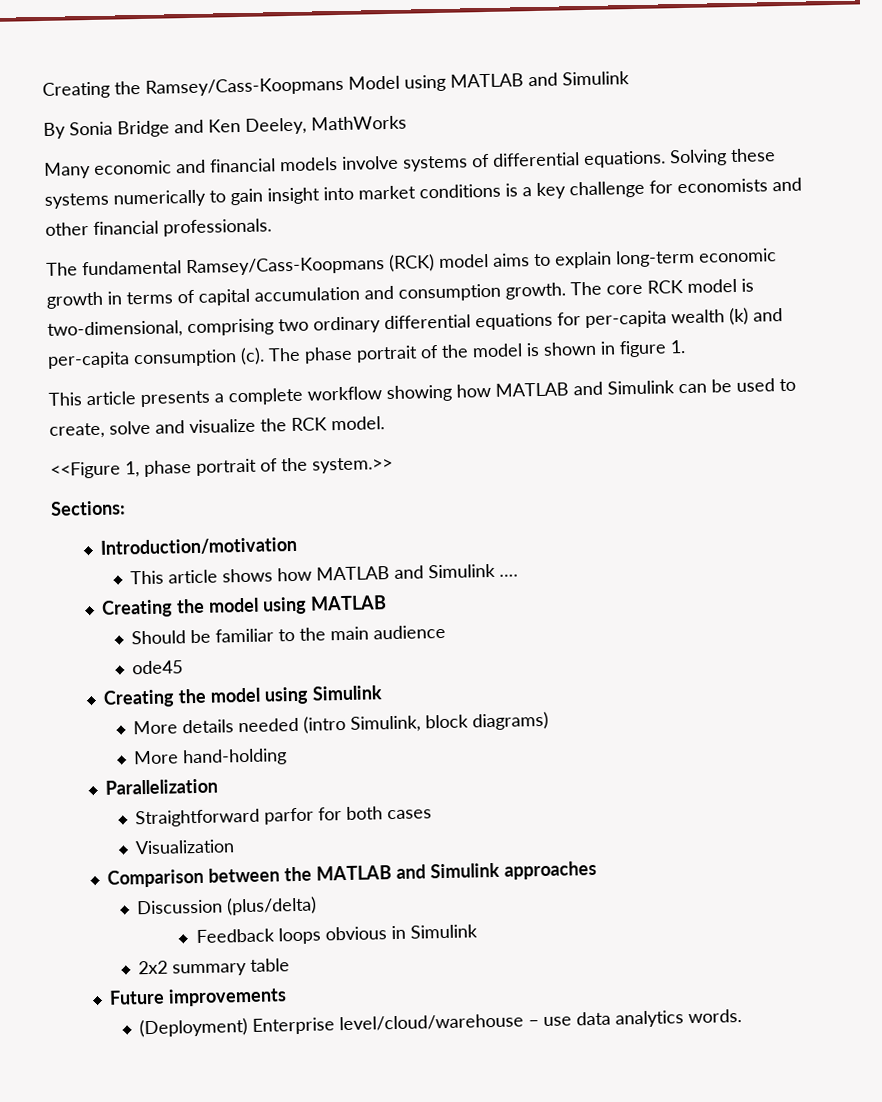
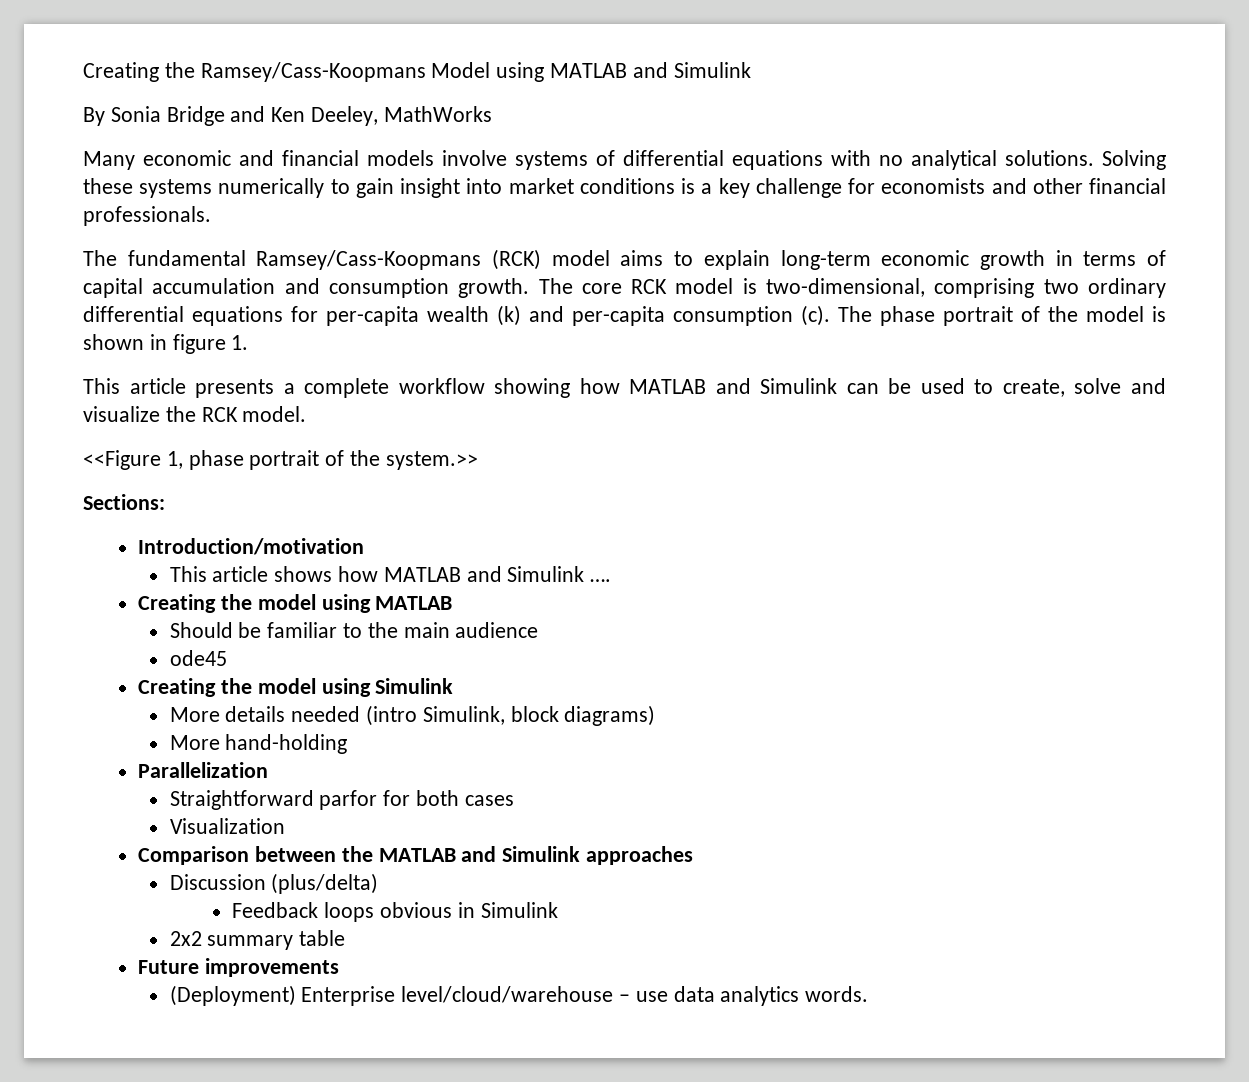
[583,150,666,169] equations. -> [732,150,1094,170] equations with no analytical solutions.

